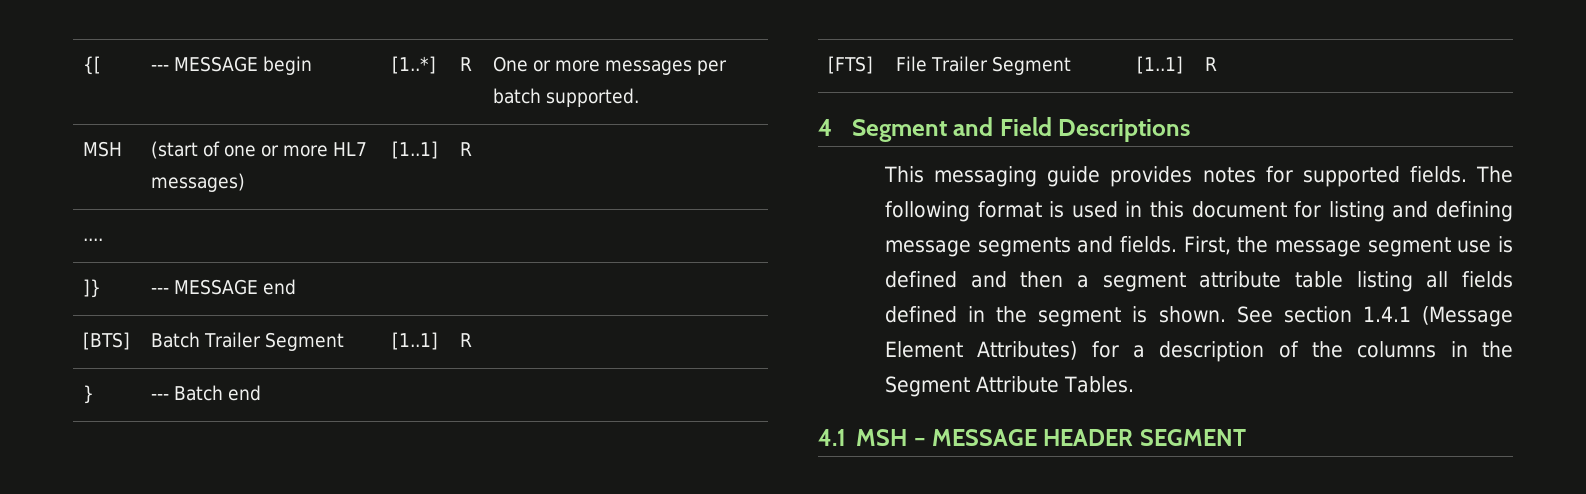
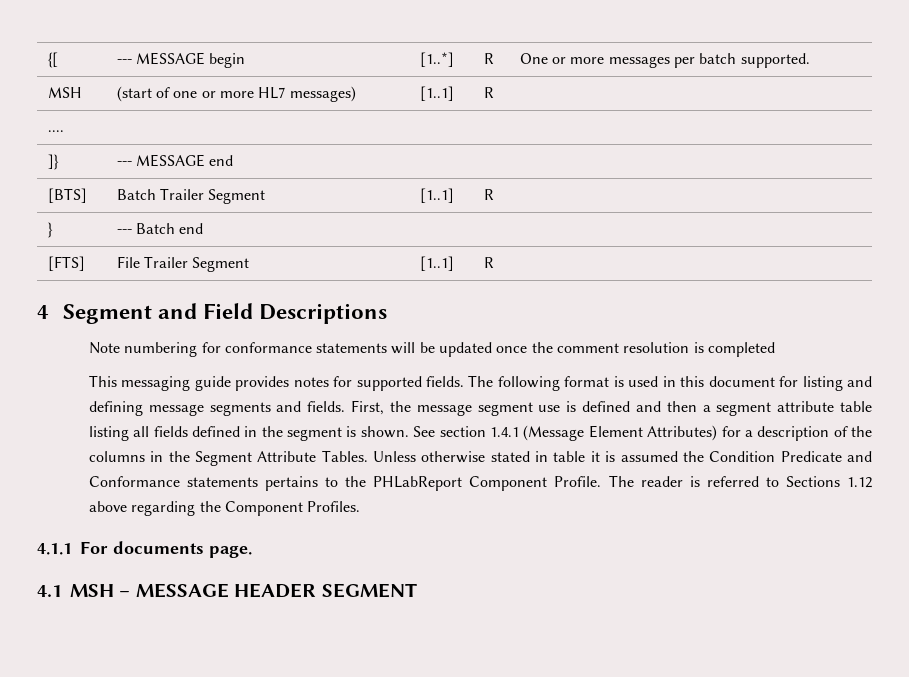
(1191, 130) none -> [88,342,776,357] // Note numbering for conformance statements will be updated once the comment resolution is completed
(1135, 384) none -> [373,451,872,463] [88,475,873,491] [88,501,361,516] [37,541,252,558] Unless otherwise stated in table it is assumed the Condition Predicate and Conformance statements pertains to the PHLabReport Component Profile. The reader is referred to Sections 1.12 above regarding the Component Profiles. // 4.1.1 For documents page.

